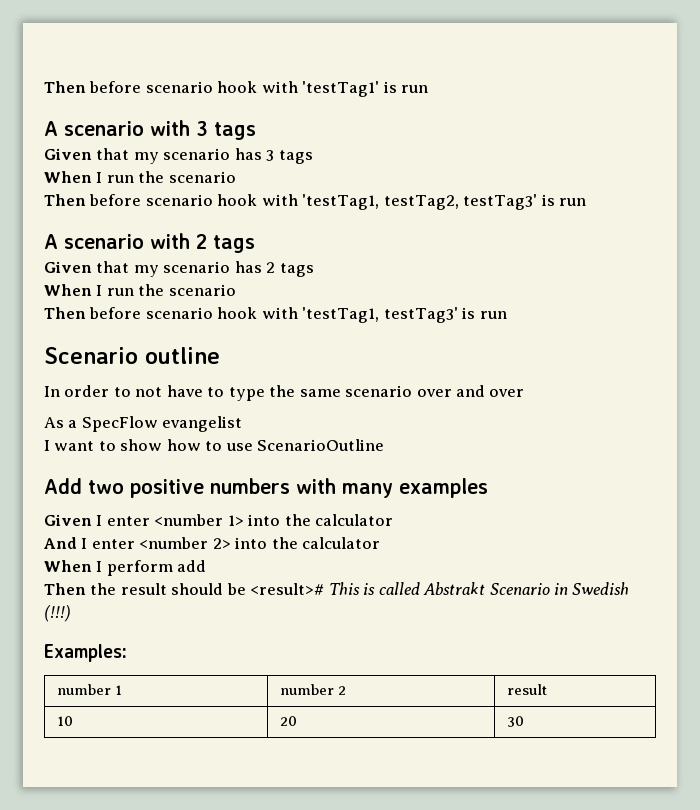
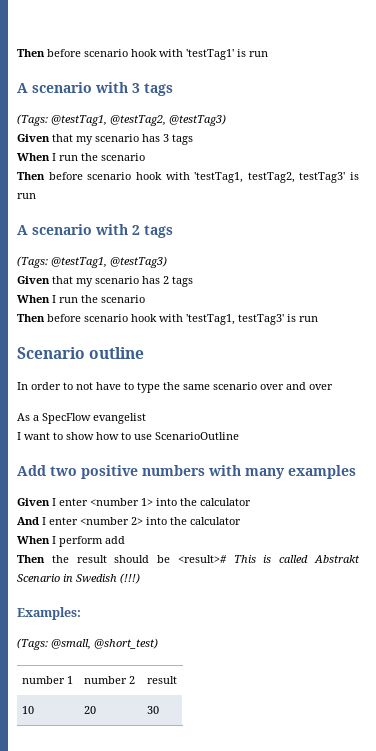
(256, 131) none -> [17,114,226,126] // (Tags: @testTag1, @testTag2, @testTag3)
(255, 244) none -> [17,256,167,268] // (Tags: @testTag1, @testTag3)
(127, 653) none -> [17,638,158,650] // (Tags: @small, @short_test)

